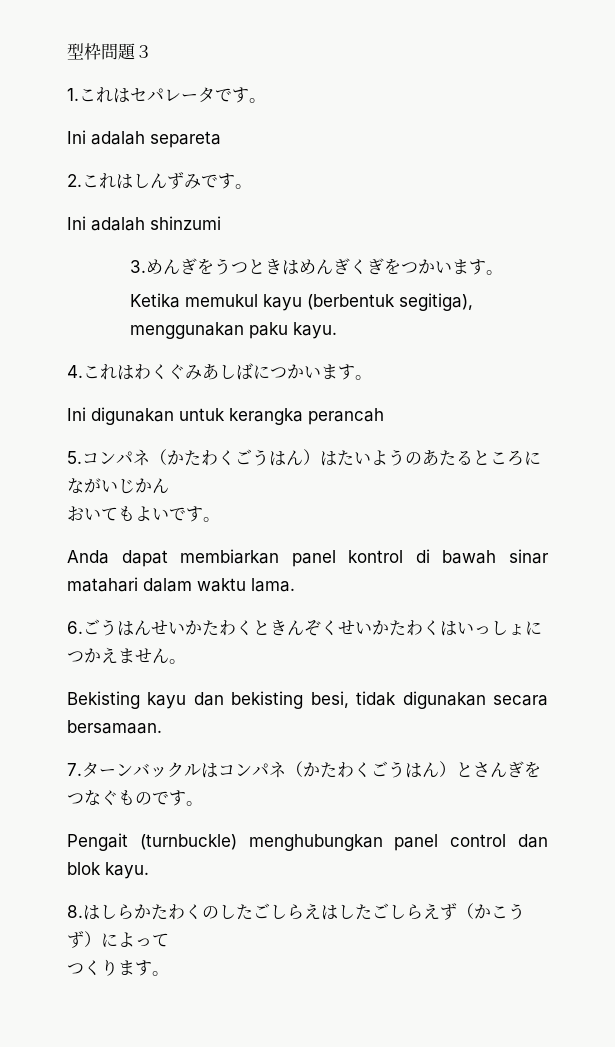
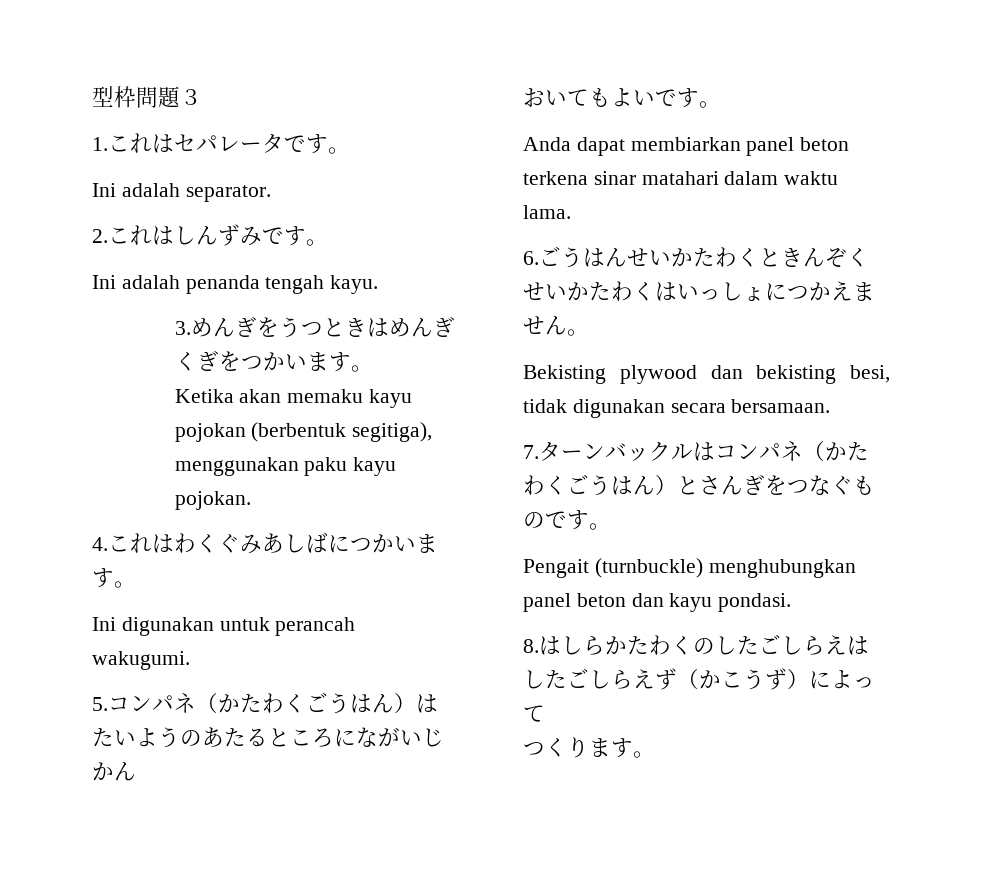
[150,131,221,148] separeta -> [185,185,271,202] separator.
[150,216,221,230] shinzumi -> [185,275,379,294] penanda tengah kayu.
[185,294,303,311] memukul kayu -> [239,389,412,408] [174,423,246,442] akan memaku kayu pojokan
[293,322,338,339] kayu. -> [353,457,397,476] [174,491,251,510] kayu pojokan.
[229,408,303,425] kerangka -> (270, 624) none
(384, 416) none -> [92,651,190,670] wakugumi.
[348,549,497,564] kontrol di bawah -> [800,137,850,151] [523,171,588,185] beton terkena
[147,692,187,709] kayu -> [619,365,697,384] plywood
[450,834,548,848] [67,862,149,879] control dan blok kayu. -> [576,593,792,612] beton dan kayu pondasi.

